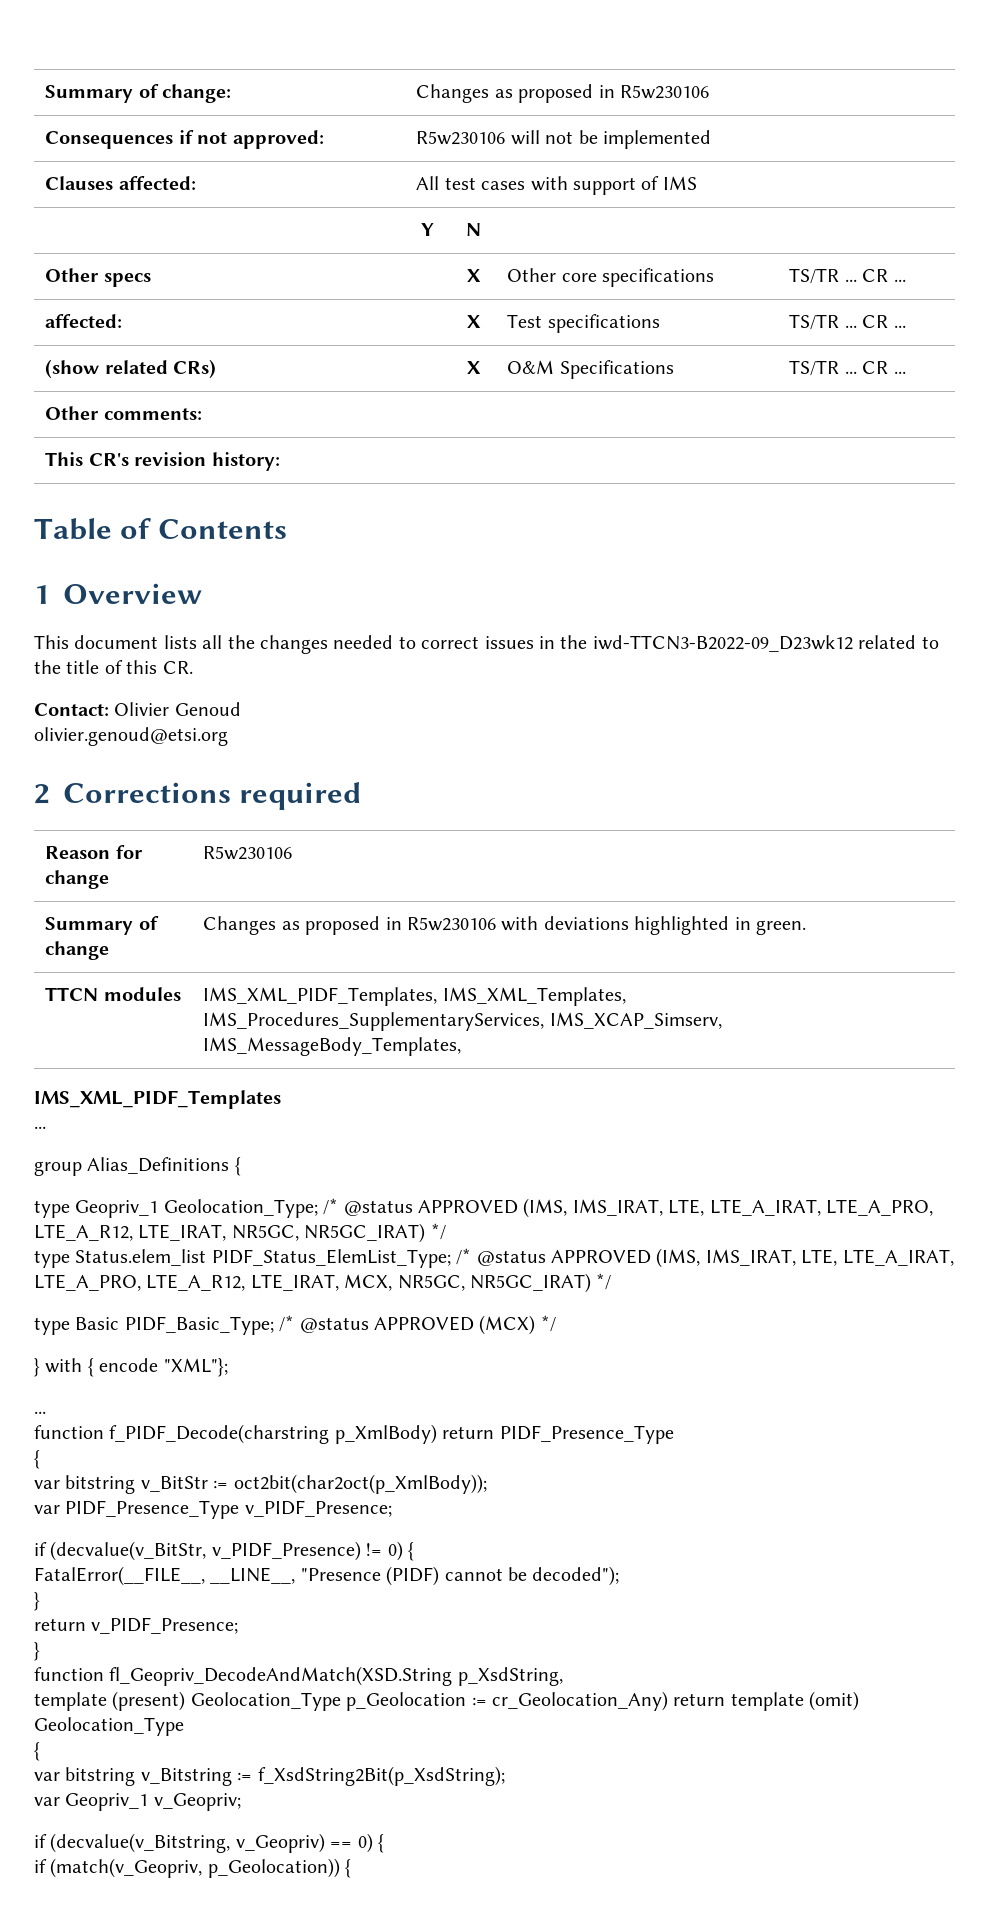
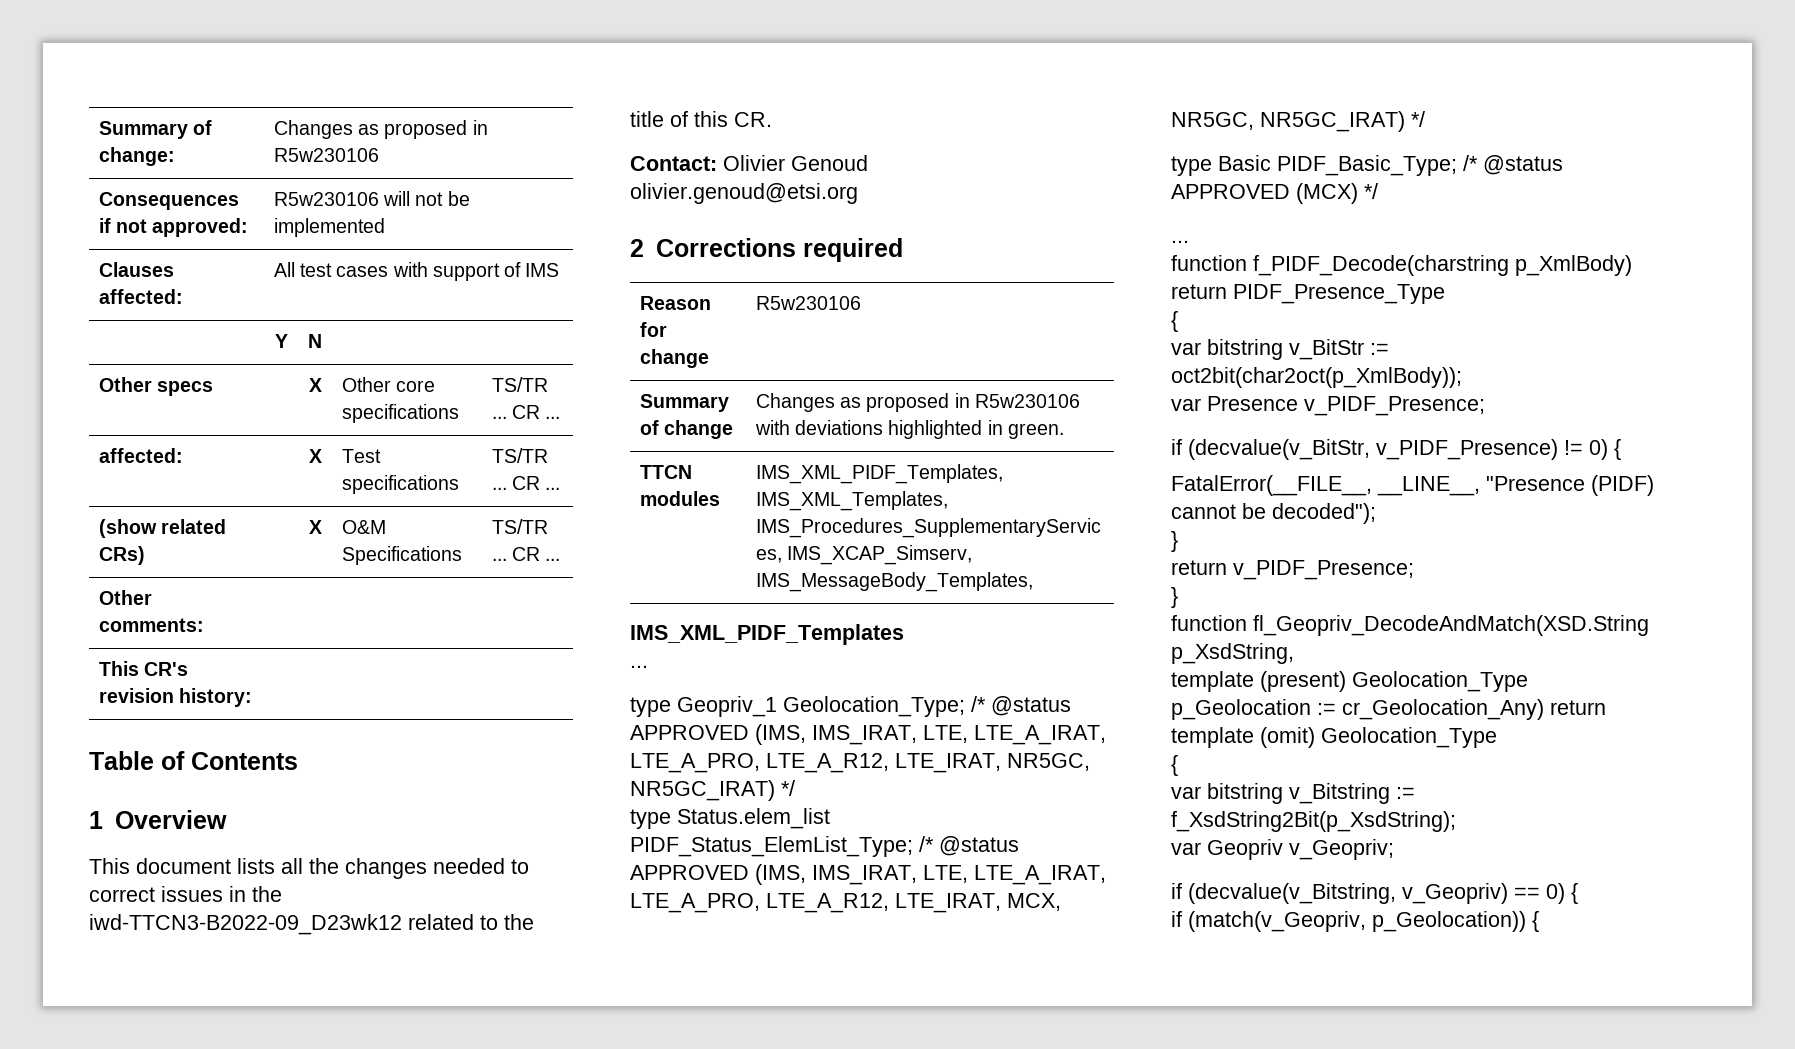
[34,1157,241,1176] // group Alias_Definitions { -> (648, 666) none
[34,1358,228,1377] // } with { encode "XML"}; -> (1378, 191) none
[65,1500,240,1519] PIDF_Presence_Type -> [1207,396,1298,411] Presence
[65,1793,149,1811] Geopriv_1 -> [1207,839,1283,860] Geopriv

